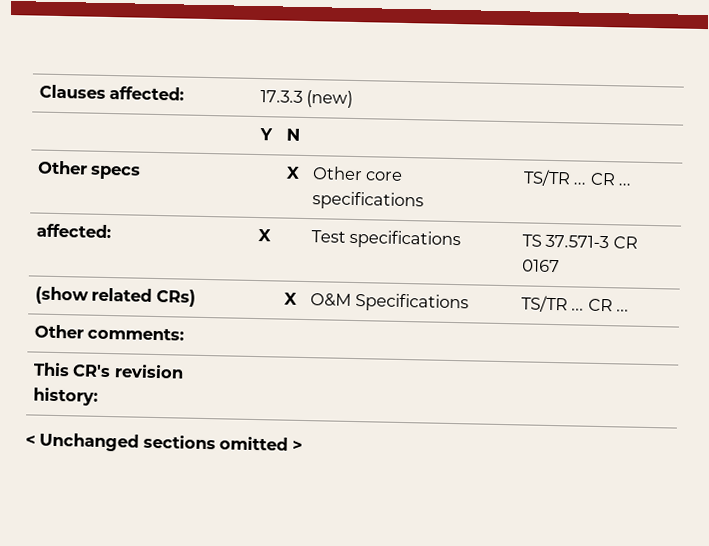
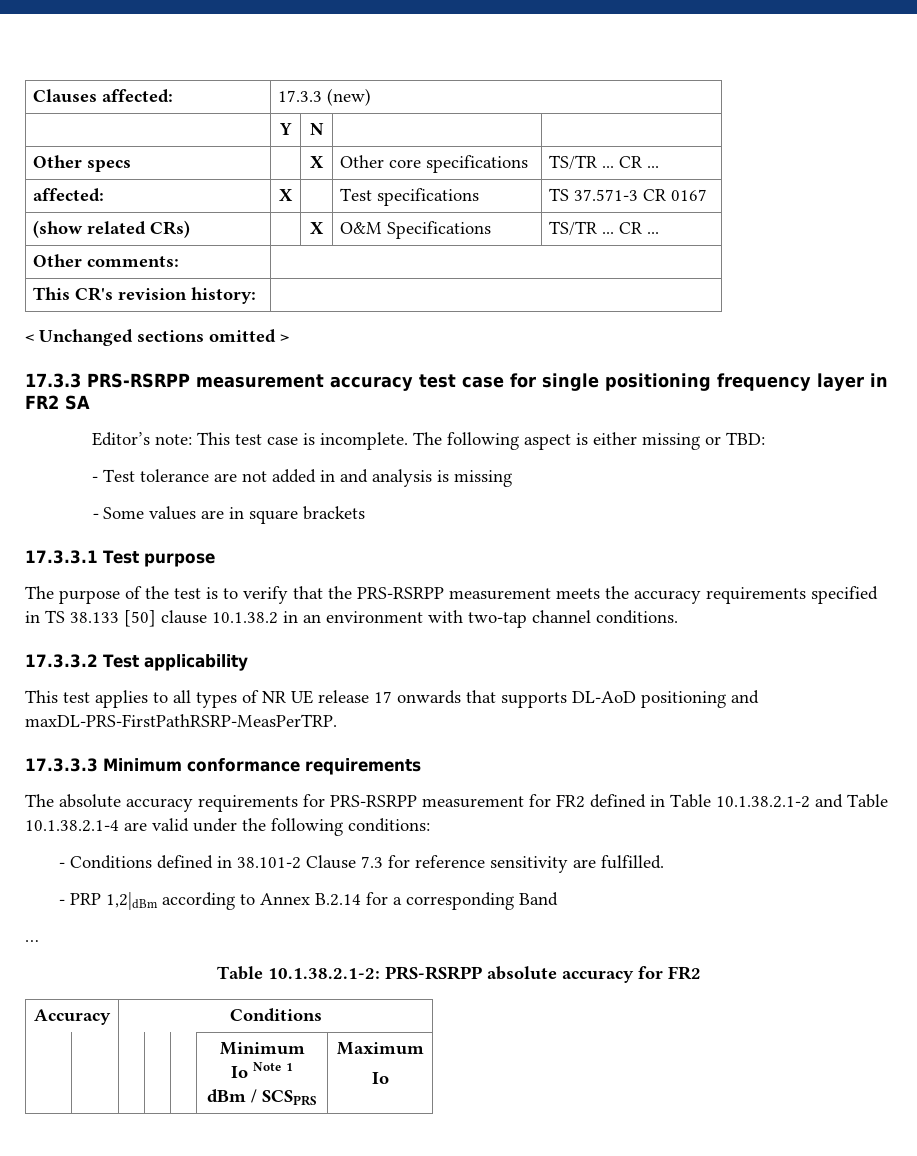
(303, 445) none -> [25,373,888,391] [25,395,90,410] [92,432,766,450] [92,469,513,487] [92,506,366,524] [25,550,215,567] [25,586,878,604] [25,610,678,628] [25,654,248,671] [25,690,759,708] [25,714,337,727] [25,758,421,775] [25,794,888,812] [25,818,430,836] [58,855,664,873] [58,892,558,910] [25,940,39,942] [216,966,701,983] [34,1009,111,1025] [229,1008,322,1022] [219,1042,305,1055] [231,1062,293,1078] [207,1089,317,1106] [336,1042,424,1055] [371,1072,389,1084] // 17.3.3 PRS-RSRPP measurement accuracy test case for single positioning frequency layer in FR2 SA // Editor’s note: This test case is incomplete. The following aspect is either missing or TBD: // - Test tolerance are not added in and analysis is missing // - Some values are in square brackets // 17.3.3.1 Test purpose // The purpose of the test is to verify that the PRS-RSRPP measurement meets the accuracy requirements specified in TS 38.133 [50] clause 10.1.38.2 in an environment with two-tap channel conditions. // 17.3.3.2 Test applicability // This test applies to all types of NR UE release 17 onwards that supports DL-AoD positioning and maxDL-PRS-FirstPathRSRP-MeasPerTRP. // 17.3.3.3 Minimum conformance requirements // The absolute accuracy requirements for PRS-RSRPP measurement for FR2 defined in Table 10.1.38.2.1-2 and Table 10.1.38.2.1-4 are valid under the following conditions: // - Conditions defined in 38.101-2 Clause 7.3 for reference sensitivity are fulfilled. // - PRP 1,2|dBm according to Annex B.2.14 for a corresponding Band // … // Table 10.1.38.2.1-2: PRS-RSRPP absolute accuracy for FR2 // Accuracy | Conditions // | | | | | Minimum // Io Note 1 // dBm / SCSPRS | Maximum // Io

